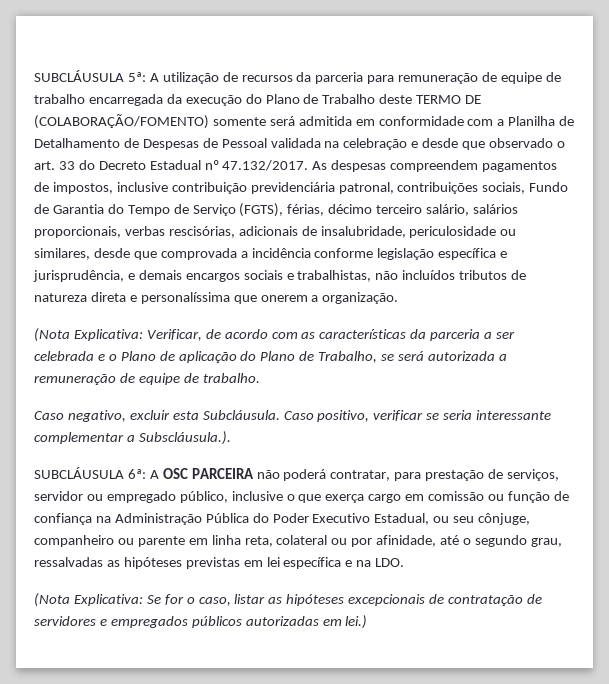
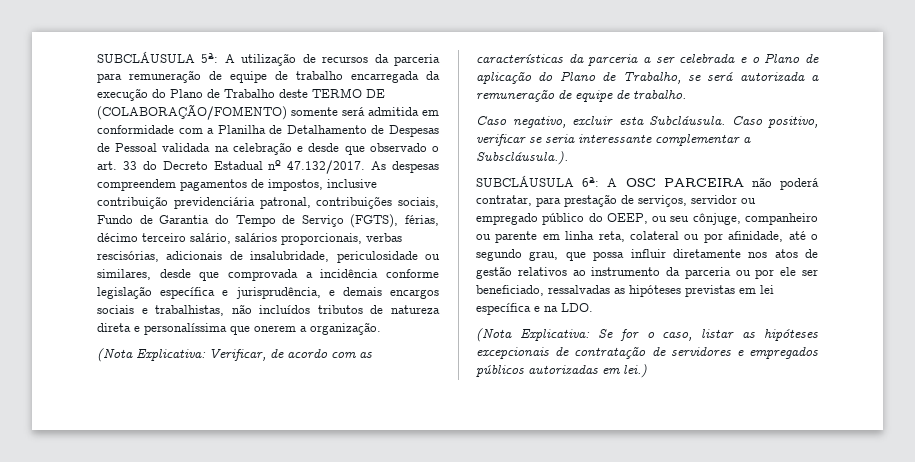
[179,491,569,503] [34,513,430,525] público, inclusive o que exerça cargo em comissão ou função de confiança na Administração Pública do Poder Executivo Estadual, -> [542,213,648,225] público do OEEP,
(562, 542) none -> [565,249,818,261] [476,266,818,279] [476,285,544,296] que possa influir diretamente nos atos de gestão relativos ao instrumento da parceria ou por ele ser beneficiado,

